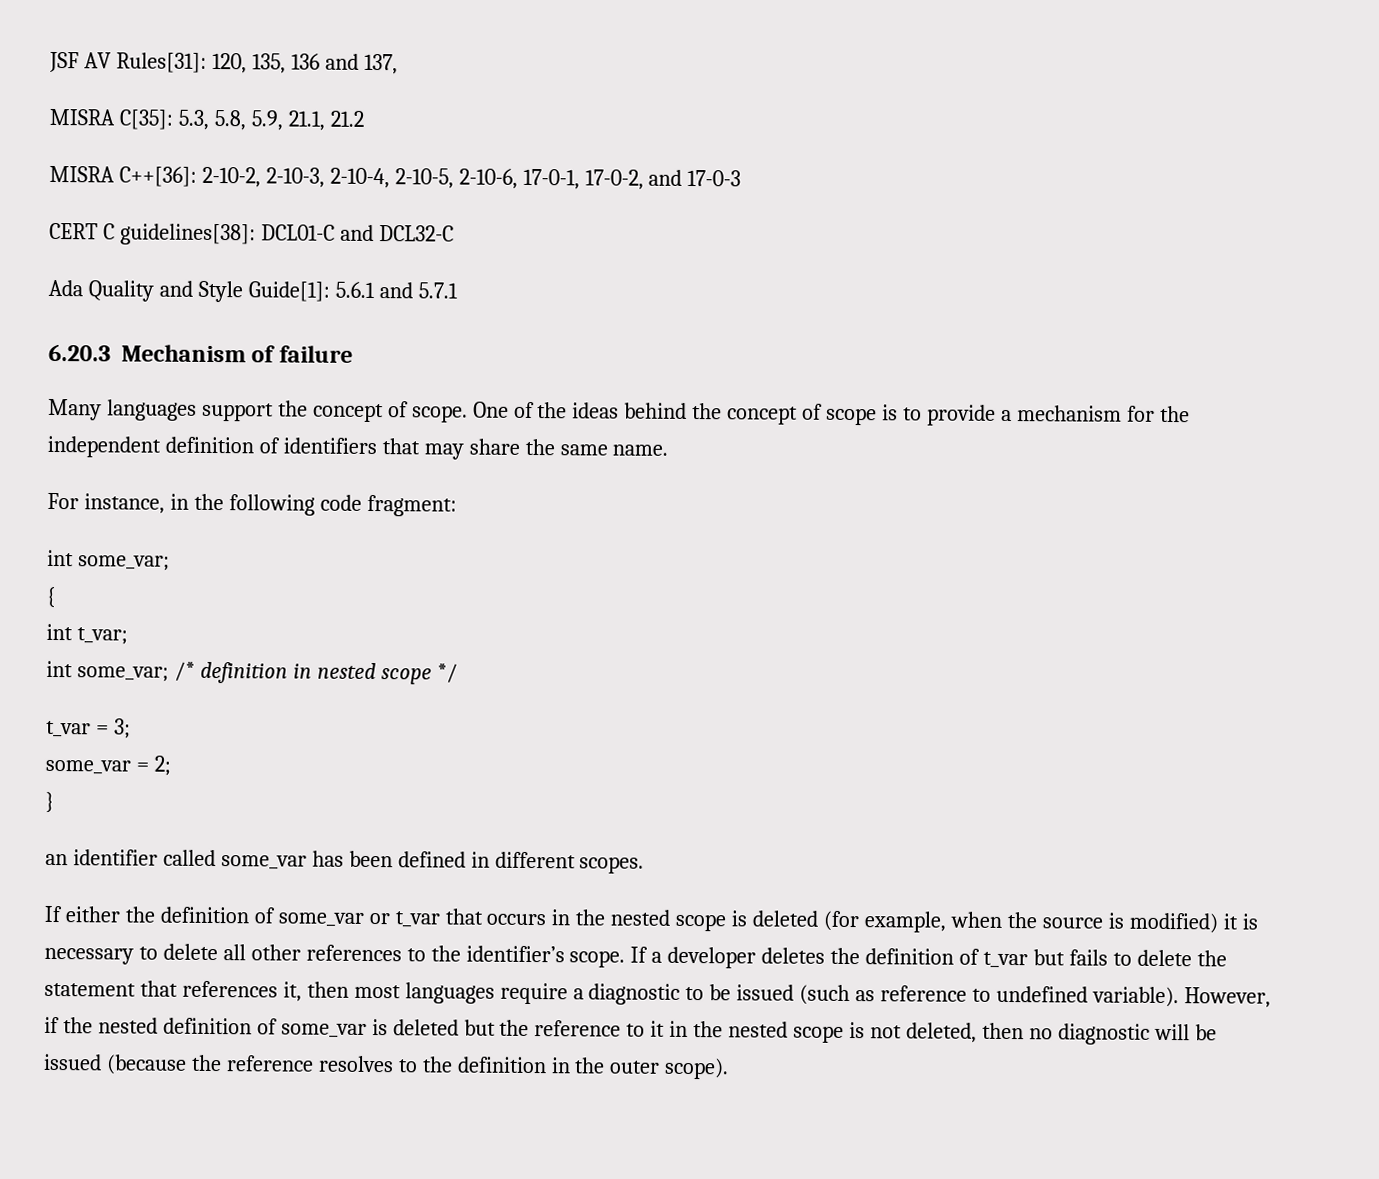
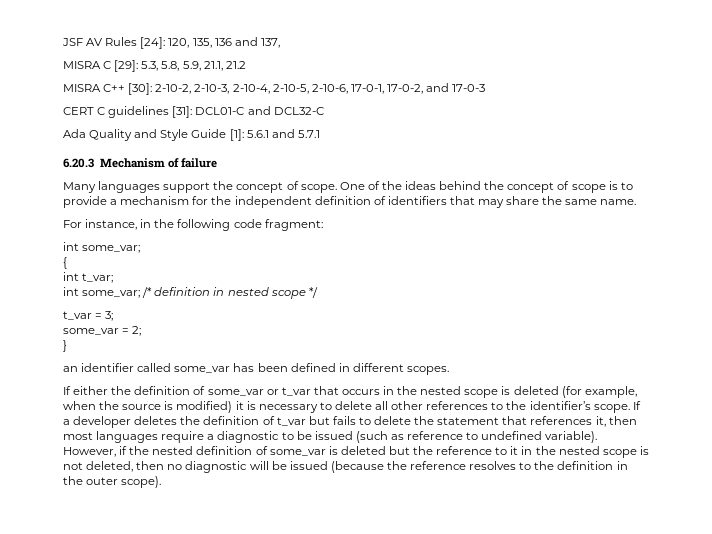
[115,52,207,73] Rules[31]: -> [105,37,166,49] Rules [24]:
[118,109,174,130] C[35]: -> [103,60,139,72] C [29]:
[118,166,197,187] C++[36]: -> [103,83,153,95] C++ [30]:
[119,223,256,246] guidelines[38]: -> [108,106,193,118] guidelines [31]:
[247,281,330,302] Guide[1]: -> [191,129,244,141] Guide [1]:

